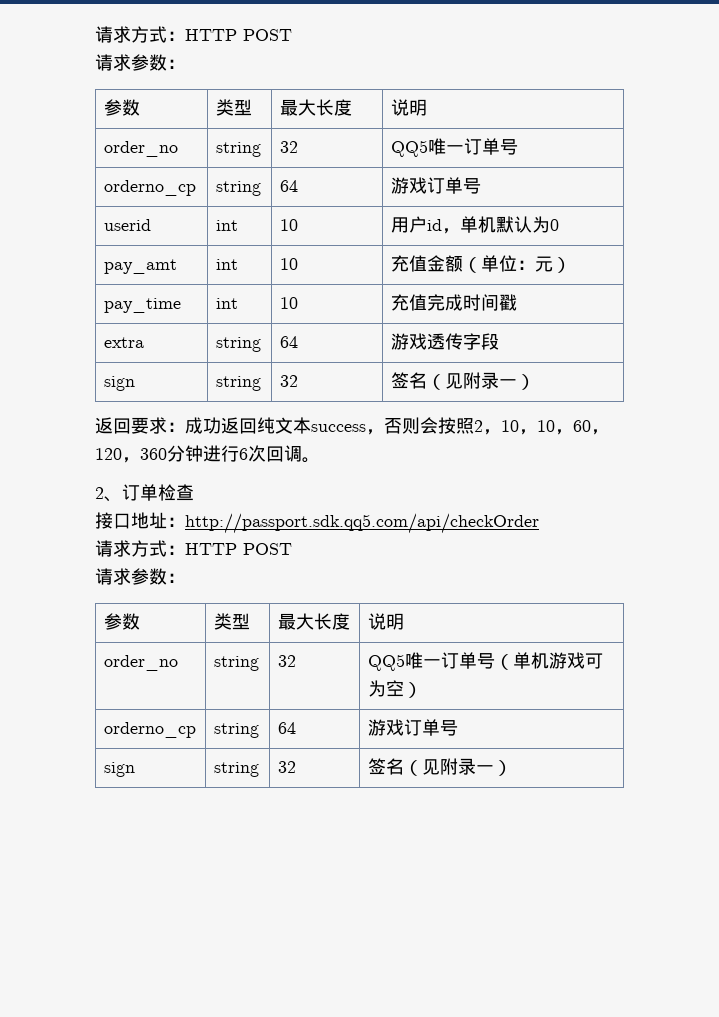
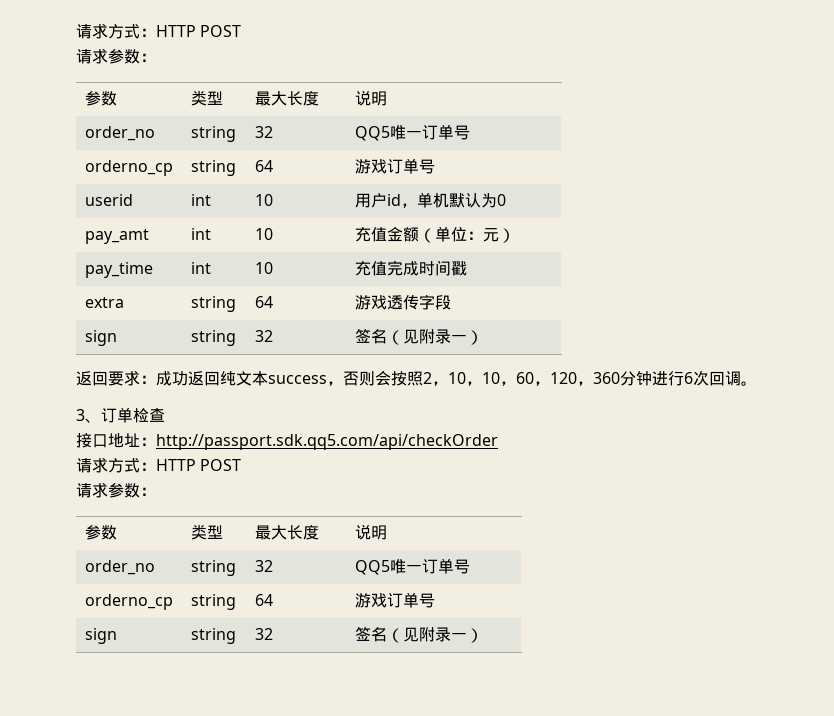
[95,487,104,499] 2 -> [76,409,85,421] 3
[494,652,603,670] [367,680,422,698] （单机游戏可为空） -> (470, 566) none

